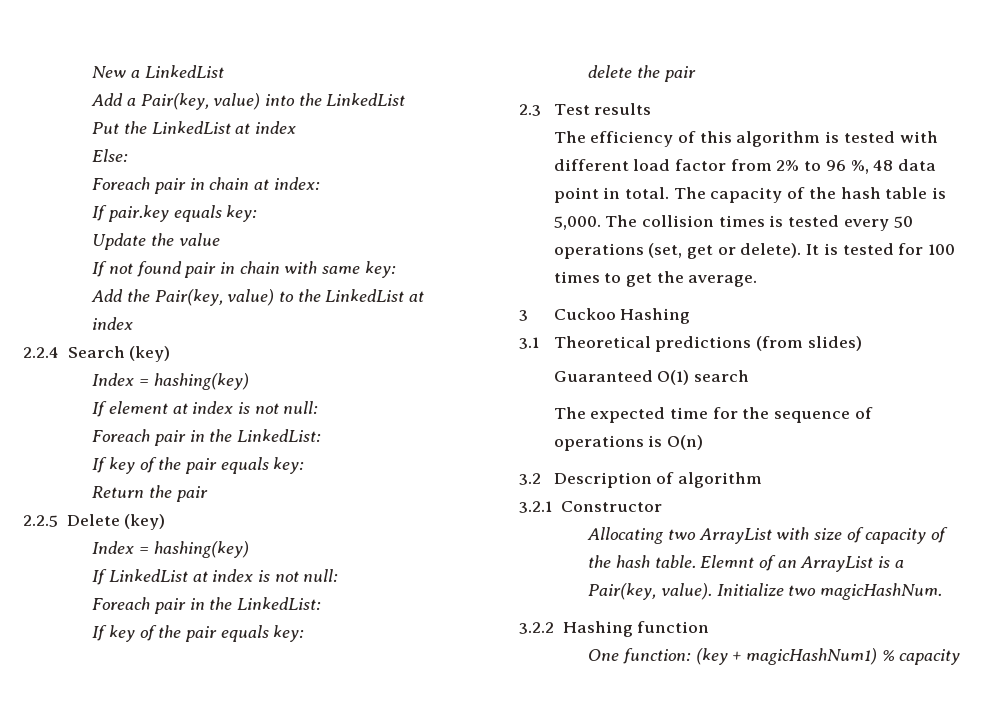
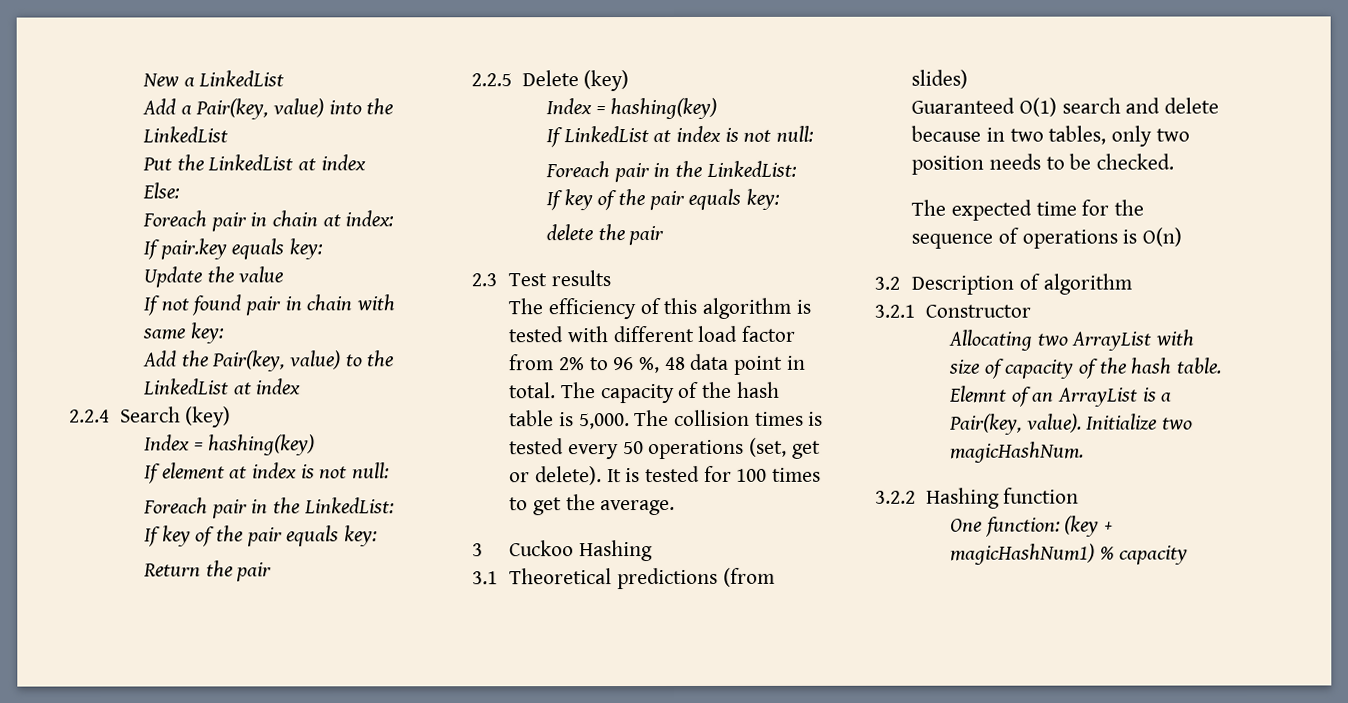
(749, 376) none -> [1125,97,1220,114] [911,125,1190,147] [911,153,1175,175] and delete because in two tables, only two position needs to be checked.

